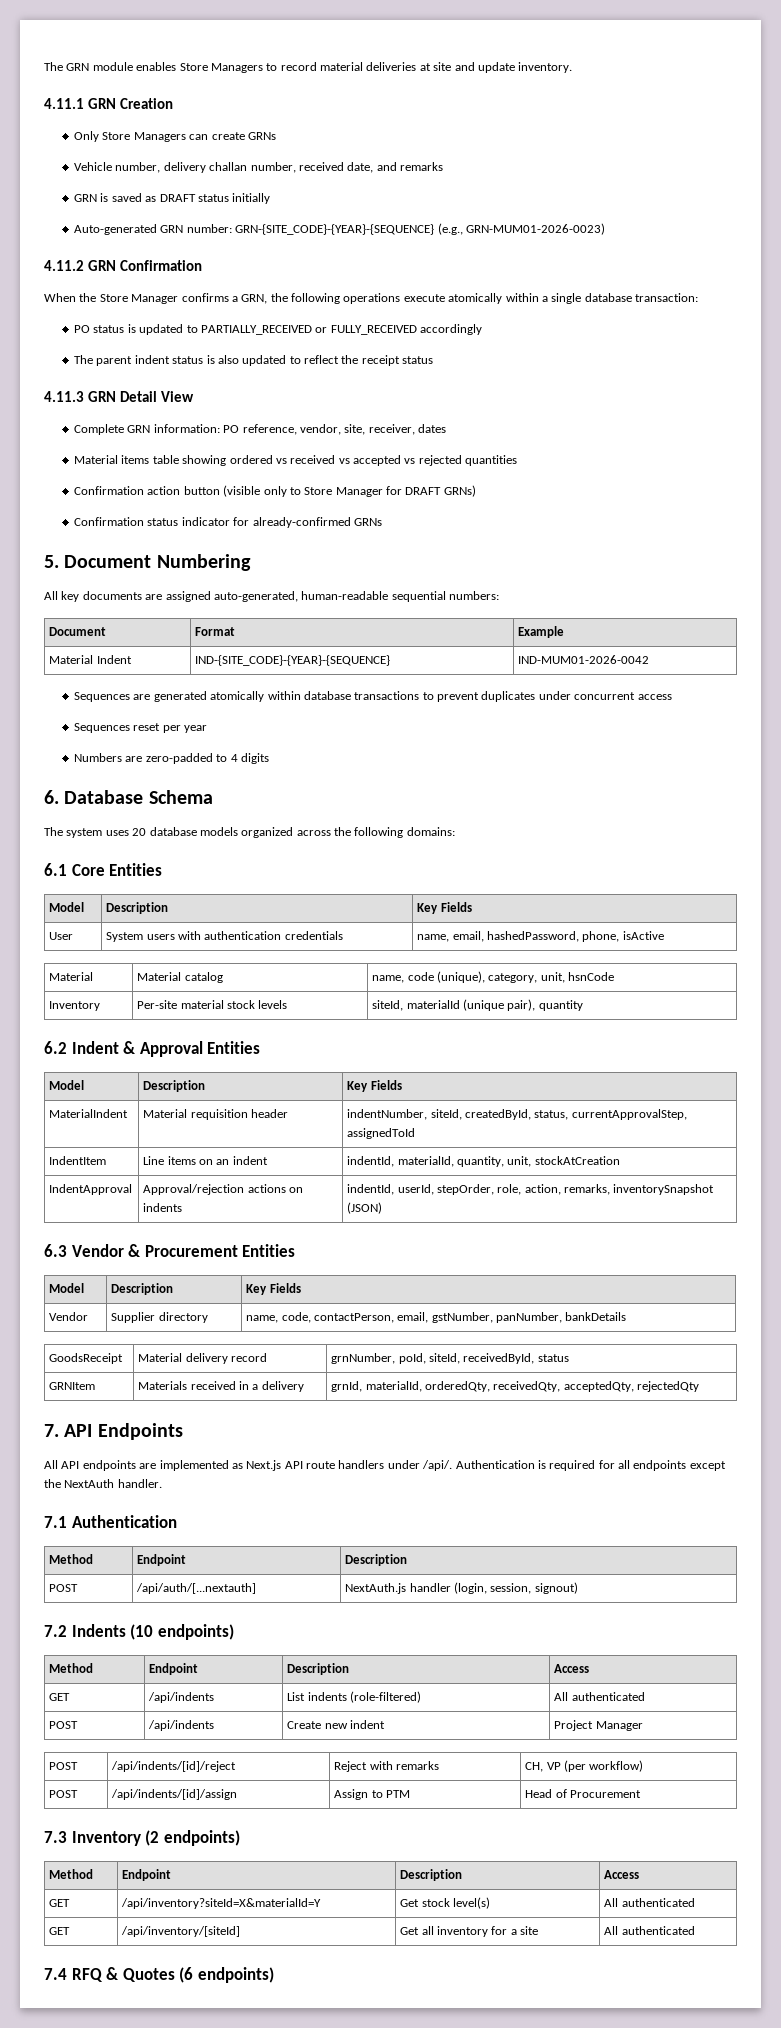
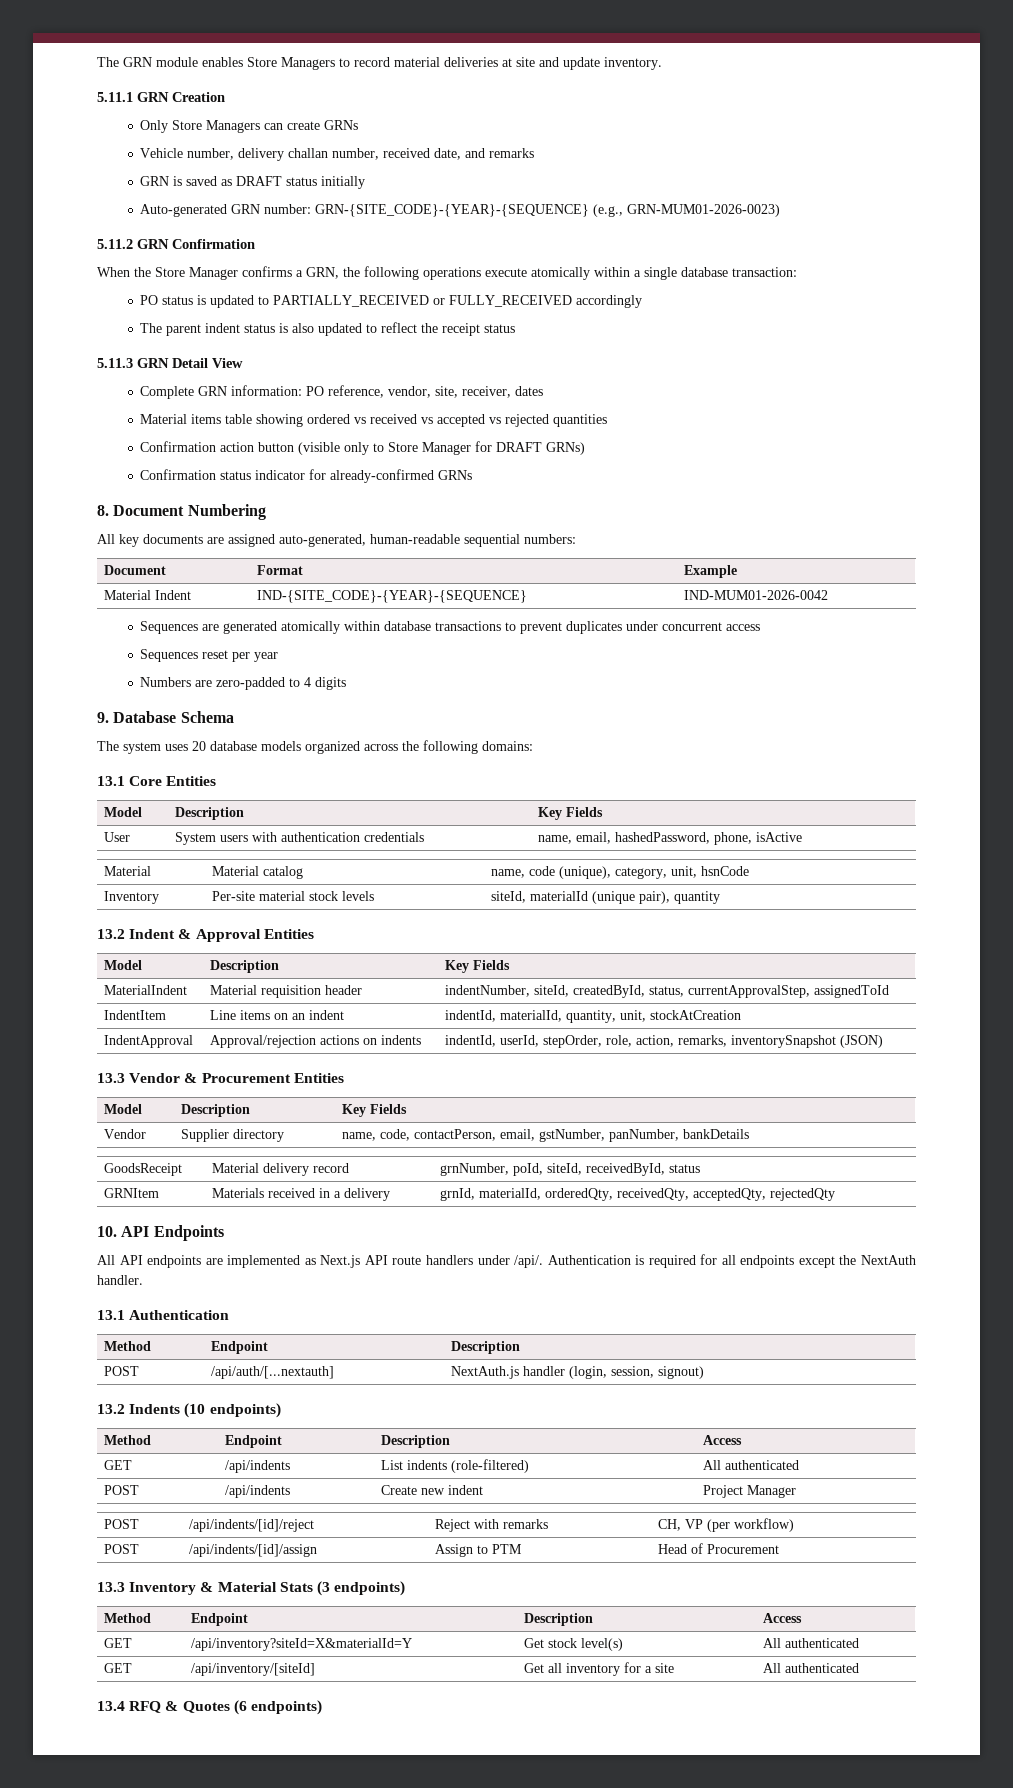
[44,98,84,109] 4.11.1 -> [97,92,133,102] 5.11.1
[44,260,84,271] 4.11.2 -> [97,239,133,249] 5.11.2
[44,391,84,402] 4.11.3 -> [97,358,133,368] 5.11.3
[44,555,59,568] 5. -> [97,505,109,516] 8.
[44,790,59,804] 6. -> [97,712,109,723] 9.
[44,863,67,876] 6.1 -> [97,776,125,786] 13.1
[44,1041,67,1054] 6.2 -> [97,929,125,939] 13.2
[44,1244,67,1257] 6.3 -> [97,1073,125,1083] 13.3
[44,1424,59,1437] 7. -> [97,1226,117,1237] 10.
[44,1516,67,1528] 7.1 -> [97,1310,125,1320] 13.1
[44,1625,67,1637] 7.2 -> [97,1404,125,1414] 13.2
[44,1830,160,1846] 7.3 Inventory (2 -> [97,1581,330,1596] 13.3 Inventory & Material Stats (3
[44,1968,67,1980] 7.4 -> [97,1701,125,1711] 13.4

